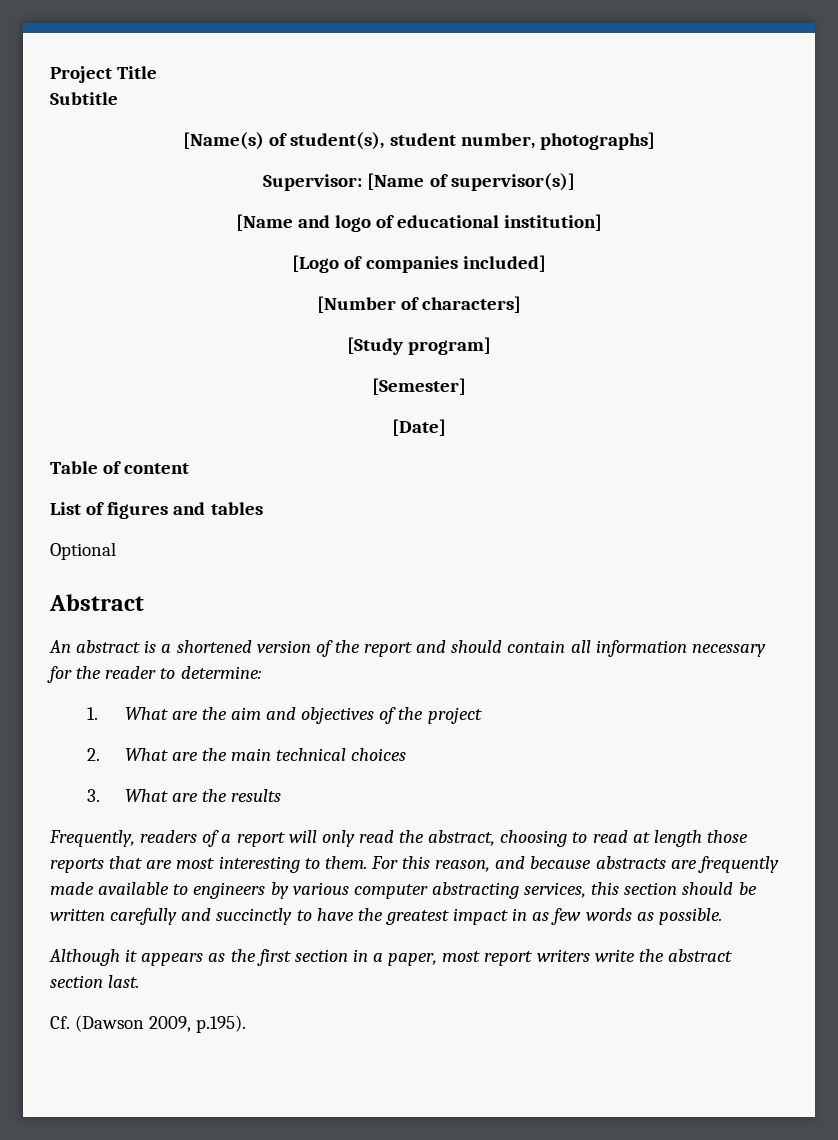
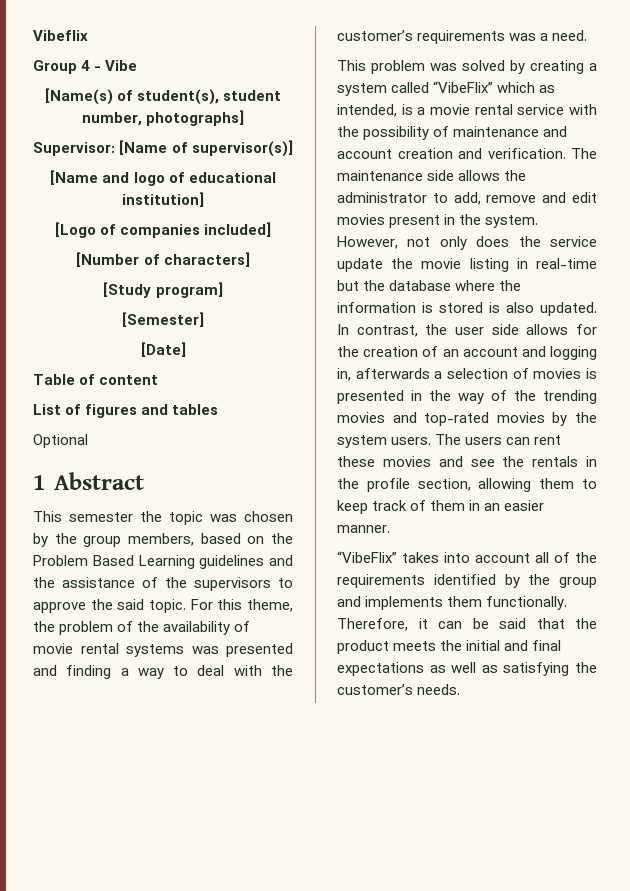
[50,66,158,83] [50,92,118,105] Project Title // Subtitle -> [33,30,88,41] [33,60,138,74] Vibeflix // Group 4 - Vibe
(116, 551) none -> [33,475,45,490] 1
[49,640,766,657] [47,666,261,683] [87,707,482,724] [87,748,407,761] [87,789,281,802] [49,830,748,847] [50,856,779,873] [50,882,757,899] [50,908,722,925] [49,949,732,966] [50,975,140,988] [50,1015,247,1033] An abstract is a shortened version of the report and should contain all information necessary for the reader to determine: // 1. What are the aim and objectives of the project // 2. What are the main technical choices // 3. What are the results // Frequently, readers of a report will only read the abstract, choosing to read at length those reports that are most interesting to them. For this reason, and because abstracts are frequently made available to engineers by various computer abstracting services, this section should be written carefully and succinctly to have the greatest impact in as few words as possible. // Although it appears as the first section in a paper, most report writers write the abstract section last. // Cf. (Dawson 2009, p.195). -> [33,511,293,525] [33,533,293,547] [33,555,293,569] [33,577,293,591] [33,599,293,613] [33,621,251,635] [33,643,293,657] [33,665,293,679] [337,30,588,44] [337,60,597,74] [337,81,556,96] [337,104,597,117] [337,126,568,140] [337,148,597,159] [337,170,527,181] [337,192,597,205] [337,214,539,228] [337,236,597,250] [337,258,597,272] [337,280,522,291] [337,302,597,316] [337,324,597,337] [337,346,597,360] [337,368,597,381] [337,390,597,404] [337,412,597,426] [337,434,562,448] [337,456,597,467] [337,478,597,492] [337,500,545,514] [337,525,390,533] [337,551,597,563] [337,574,597,588] [337,596,568,610] [337,618,597,631] [337,640,562,654] [337,662,597,676] [337,684,461,695] This semester the topic was chosen by the group members, based on the Problem Based Learning guidelines and the assistance of the supervisors to approve the said topic. For this theme, the problem of the availability of movie rental systems was presented and finding a way to deal with the customer’s requirements was a need. // This problem was solved by creating a system called “VibeFlix” which as intended, is a movie rental service with the possibility of maintenance and account creation and verification. The maintenance side allows the administrator to add, remove and edit movies present in the system. However, not only does the service update the movie listing in real-time but the database where the information is stored is also updated. In contrast, the user side allows for the creation of an account and logging in, afterwards a selection of movies is presented in the way of the trending movies and top-rated movies by the system users. The users can rent these movies and see the rentals in the profile section, allowing them to keep track of them in an easier manner. // “VibeFlix” takes into account all of the requirements identified by the group and implements them functionally. Therefore, it can be said that the product meets the initial and final expectations as well as satisfying the customer’s needs.

